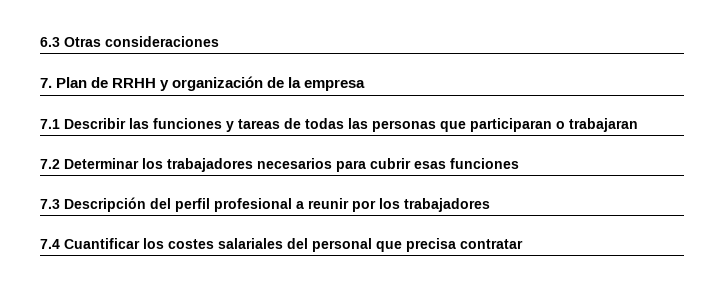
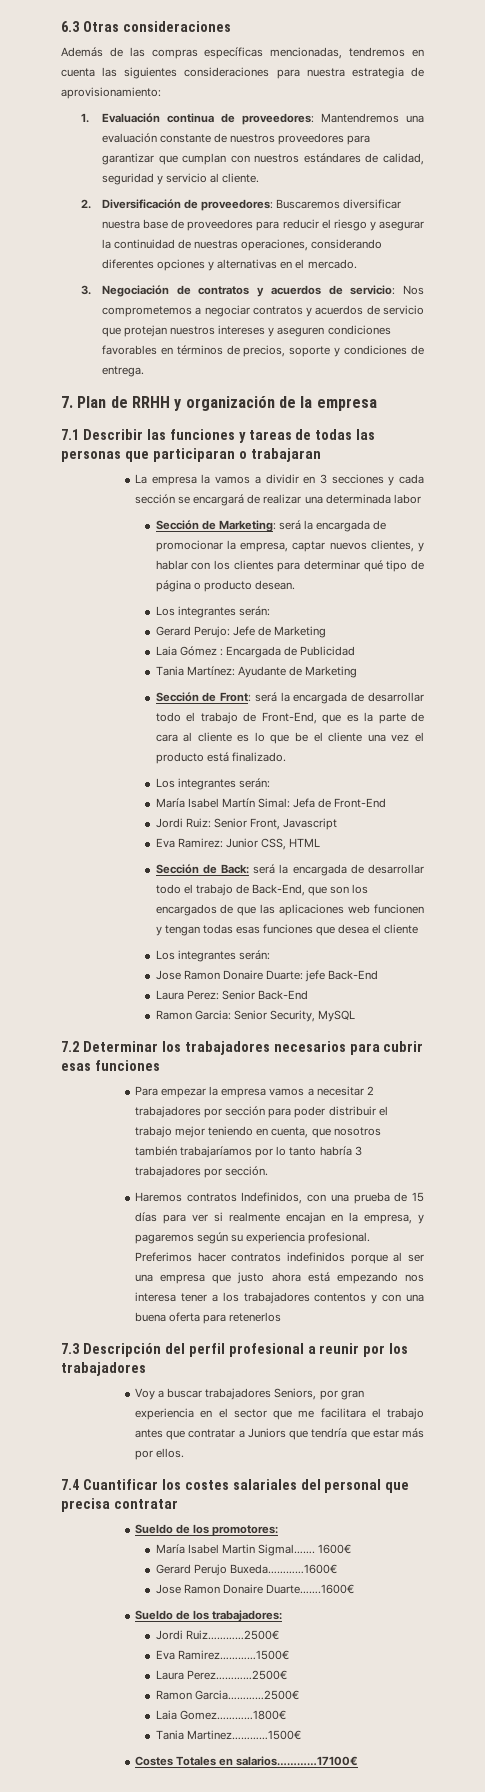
(219, 41) none -> [61,47,424,59] [61,67,424,79] [61,87,161,99] [81,113,424,125] [101,133,371,145] [101,153,424,165] [101,173,260,185] [81,199,402,211] [101,219,425,231] [101,239,383,251] [101,259,357,271] [81,285,424,297] [101,305,424,317] [101,325,391,337] [101,345,425,357] [101,366,144,377] // Además de las compras específicas mencionadas, tendremos en cuenta las siguientes consideraciones para nuestra estrategia de aprovisionamiento: // 1. Evaluación continua de proveedores: Mantendremos una evaluación constante de nuestros proveedores para garantizar que cumplan con nuestros estándares de calidad, seguridad y servicio al cliente. // 2. Diversificación de proveedores: Buscaremos diversificar nuestra base de proveedores para reducir el riesgo y asegurar la continuidad de nuestras operaciones, considerando diferentes opciones y alternativas en el mercado. // 3. Negociación de contratos y acuerdos de servicio: Nos comprometemos a negociar contratos y acuerdos de servicio que protejan nuestros intereses y aseguren condiciones favorables en términos de precios, soporte y condiciones de entrega.
(638, 125) none -> [135,474,424,486] [135,494,421,506] [155,520,387,532] [155,540,424,552] [155,560,424,572] [155,580,295,592] [155,606,270,618] [155,626,326,638] [155,646,356,658] [155,666,357,678] [155,692,425,704] [155,712,425,724] [155,732,424,744] [155,752,286,764] [155,778,270,790] [155,798,387,808] [155,818,337,830] [155,838,320,850] [155,864,424,876] [155,884,369,896] [155,904,424,916] [155,924,419,936] [155,950,270,962] [155,970,379,982] [155,990,308,1000] [155,1010,355,1022] // La empresa la vamos a dividir en 3 secciones y cada sección se encargará de realizar una determinada labor // Sección de Marketing: será la encargada de promocionar la empresa, captar nuevos clientes, y hablar con los clientes para determinar qué tipo de página o producto desean. // Los integrantes serán: // Gerard Perujo: Jefe de Marketing // Laia Gómez : Encargada de Publicidad // Tania Martínez: Ayudante de Marketing // Sección de Front: será la encargada de desarrollar todo el trabajo de Front-End, que es la parte de cara al cliente es lo que be el cliente una vez el producto está finalizado. // Los integrantes serán: // María Isabel Martín Simal: Jefa de Front-End // Jordi Ruiz: Senior Front, Javascript // Eva Ramirez: Junior CSS, HTML // Sección de Back: será la encargada de desarrollar todo el trabajo de Back-End, que son los encargados de que las aplicaciones web funcionen y tengan todas esas funciones que desea el cliente // Los integrantes serán: // Jose Ramon Donaire Duarte: jefe Back-End // Laura Perez: Senior Back-End // Ramon Garcia: Senior Security, MySQL
(519, 163) none -> [135,1086,374,1098] [135,1106,388,1118] [135,1126,381,1138] [135,1146,362,1158] [135,1166,269,1178] [135,1192,424,1204] [135,1212,424,1224] [135,1232,371,1244] [135,1252,425,1264] [135,1272,424,1284] [135,1292,424,1304] [135,1312,282,1324] // Para empezar la empresa vamos a necesitar 2 trabajadores por sección para poder distribuir el trabajo mejor teniendo en cuenta, que nosotros también trabajaríamos por lo tanto habría 3 trabajadores por sección. // Haremos contratos Indefinidos, con una prueba de 15 días para ver si realmente encajan en la empresa, y pagaremos según su experiencia profesional. Preferimos hacer contratos indefinidos porque al ser una empresa que justo ahora está empezando nos interesa tener a los trabajadores contentos y con una buena oferta para retenerlos
(490, 205) none -> [135,1388,364,1400] [135,1408,424,1420] [135,1428,425,1440] [135,1448,185,1460] // Voy a buscar trabajadores Seniors, por gran experiencia en el sector que me facilitara el trabajo antes que contratar a Juniors que tendría que estar más por ellos.
(523, 244) none -> [135,1524,279,1536] [155,1544,351,1556] [155,1564,337,1576] [155,1584,354,1594] [135,1610,283,1622] [155,1630,279,1640] [155,1650,289,1660] [155,1670,287,1680] [155,1690,299,1700] [155,1710,286,1720] [155,1730,301,1740] [135,1756,359,1766] // Sueldo de los promotores: // María Isabel Martin Sigmal……. 1600€ // Gerard Perujo Buxeda…………1600€ // Jose Ramon Donaire Duarte…….1600€ // Sueldo de los trabajadores: // Jordi Ruiz…………2500€ // Eva Ramirez…………1500€ // Laura Perez…………2500€ // Ramon Garcia…………2500€ // Laia Gomez…………1800€ // Tania Martinez…………1500€ // Costes Totales en salarios…………17100€

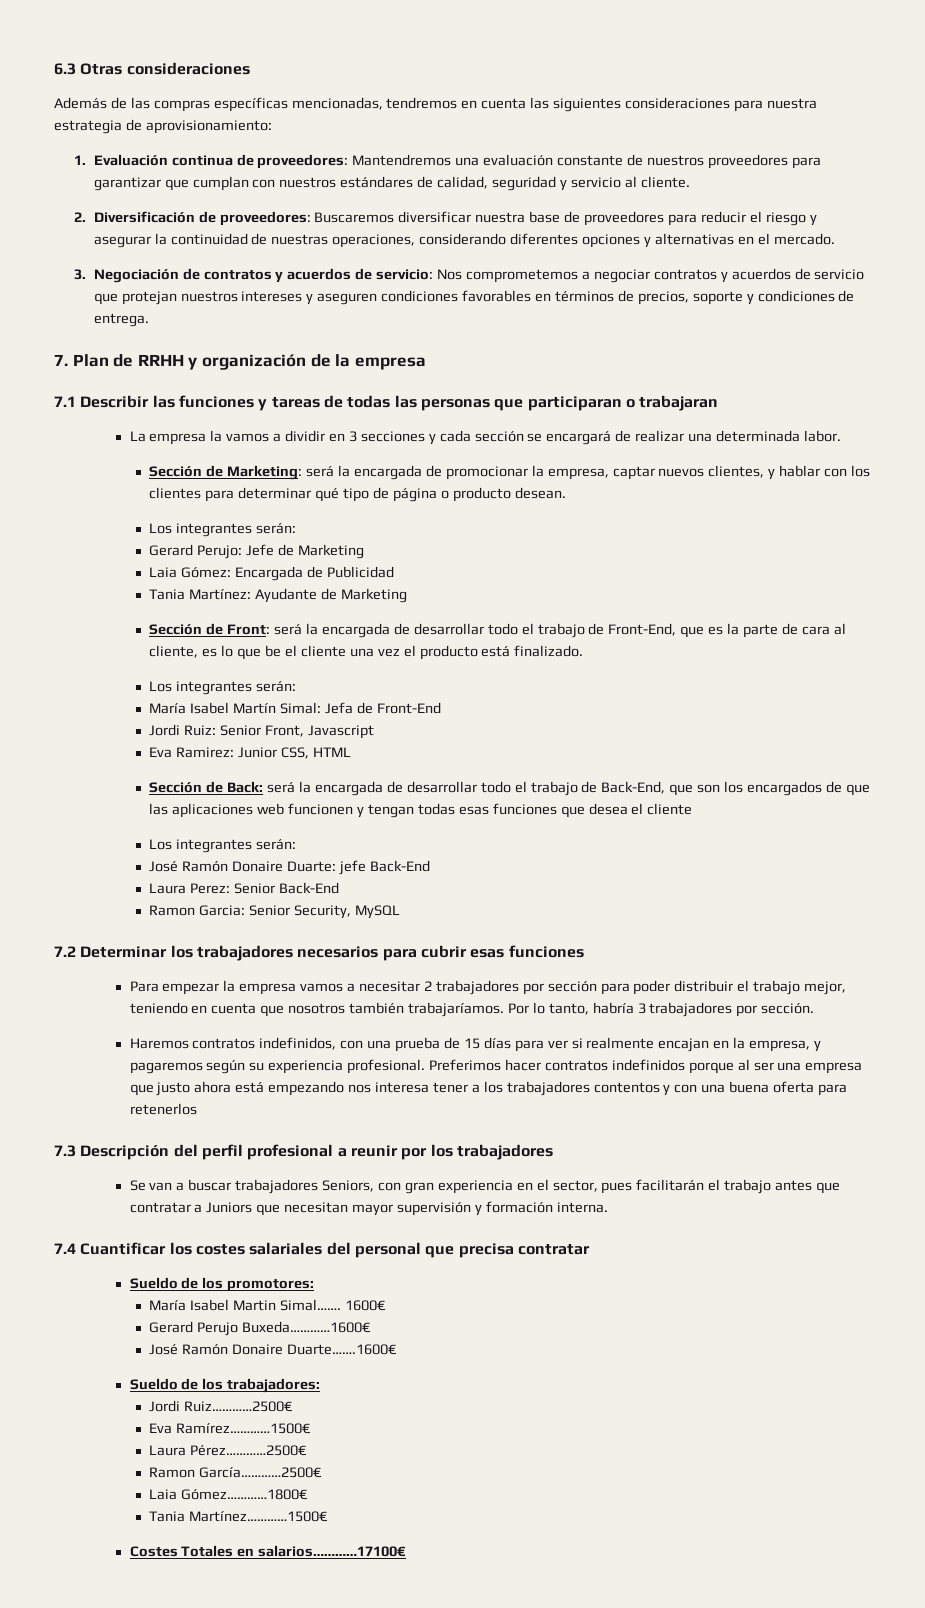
[393,494,421,504] labor -> [803,430,841,442] labor.
[179,646,223,656] Gómez : -> [181,567,232,578] Gómez:
[197,732,232,742] cliente -> [149,645,199,658] cliente,
[155,970,220,980] Jose Ramon -> [149,861,229,872] José Ramón
[175,1126,206,1138] mejor -> [804,981,847,995] mejor,
[271,1127,309,1138] cuenta, -> [211,1003,257,1014] cuenta
[180,1146,317,1158] trabajaríamos por lo tanto -> [407,1002,589,1017] trabajaríamos. Por lo tanto,
[241,1192,303,1204] Indefinidos, -> [259,1037,337,1050] indefinidos,
[135,1388,156,1400] Voy -> [129,1180,173,1191] Se van
[319,1390,338,1400] por -> [377,1182,401,1191] con
[233,1408,366,1420] sector que me facilitara -> [552,1179,705,1194] sector, pues facilitarán
[311,1428,425,1440] [135,1448,185,1460] tendría que estar más por ellos. -> [284,1201,608,1216] necesitan mayor supervisión y formación interna.
[257,1544,315,1556] Sigmal……. -> [280,1299,342,1311] Simal…….
[155,1584,220,1594] Jose Ramon -> [149,1344,229,1355] José Ramón
[177,1650,289,1660] [155,1670,287,1680] [155,1690,299,1700] [155,1710,286,1720] [155,1730,301,1740] Ramirez…………1500€ // Laura Perez…………2500€ // Ramon Garcia…………2500€ // Laia Gomez…………1800€ // Tania Martinez…………1500€ -> [176,1423,312,1434] [149,1445,308,1456] [149,1467,323,1478] [149,1489,309,1500] [149,1511,329,1522] Ramírez…………1500€ // Laura Pérez…………2500€ // Ramon García…………2500€ // Laia Gómez…………1800€ // Tania Martínez…………1500€

